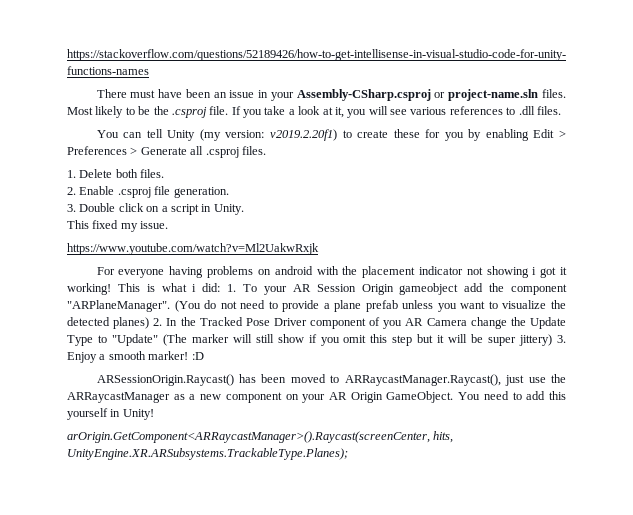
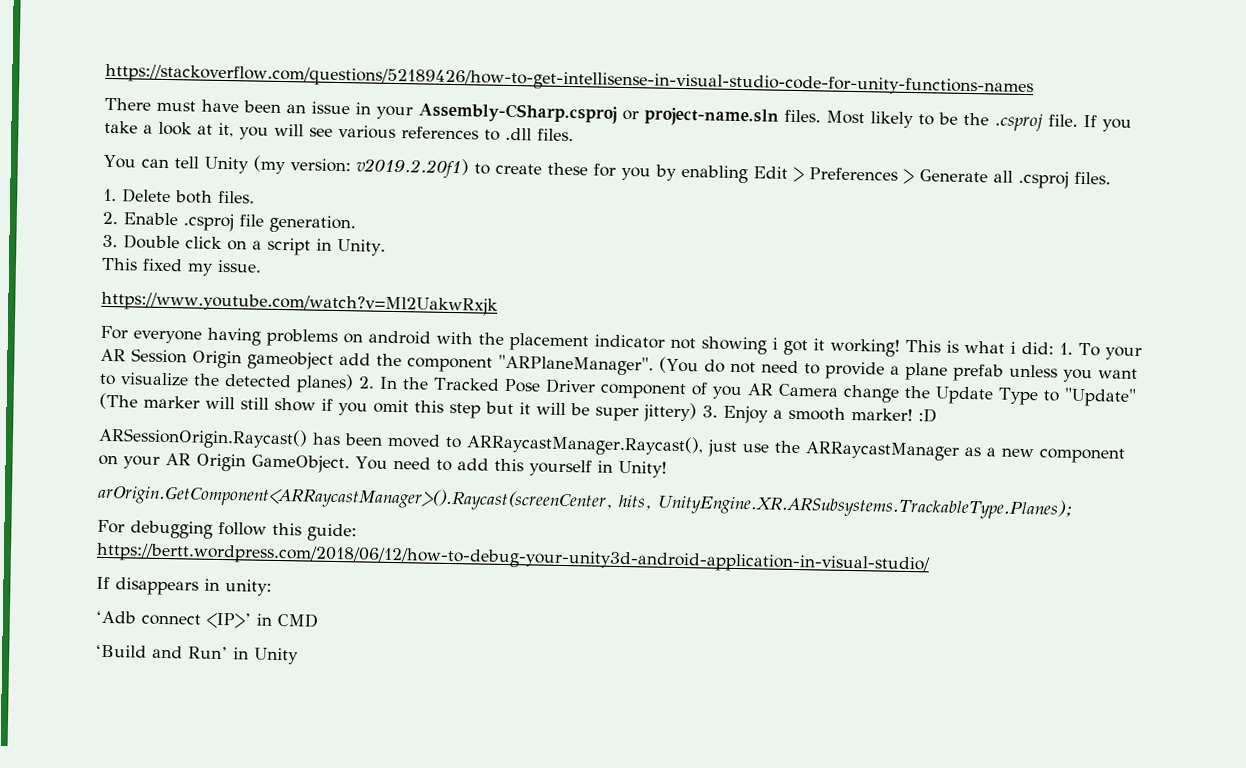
(348, 454) none -> [97,519,357,542] [96,542,931,575] [96,576,272,596] [95,610,318,629] [95,644,299,665] // For debugging follow this guide: https://bertt.wordpress.com/2018/06/12/how-to-debug-your-unity3d-android-application-in-visual-studio/ // If disappears in unity: // ‘Adb connect <IP>’ in CMD // ‘Build and Run’ in Unity

